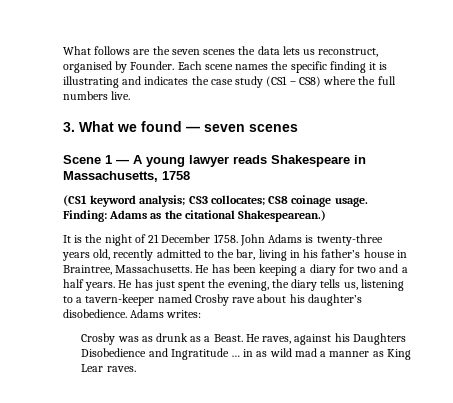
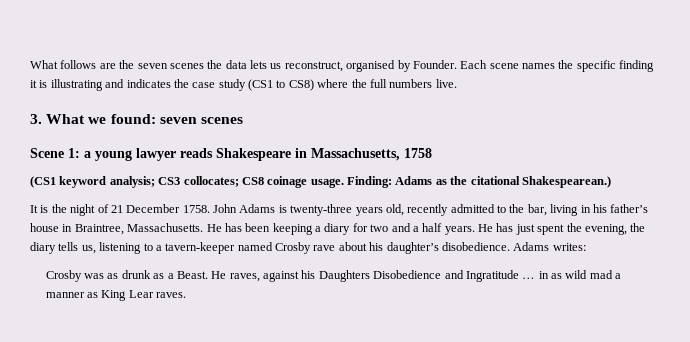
[289,81,296,85] – -> [276,80,286,88] to
[141,121,200,132] found — -> [110,114,156,124] found:
[105,155,143,164] 1 — A -> [68,148,91,158] 1: a

